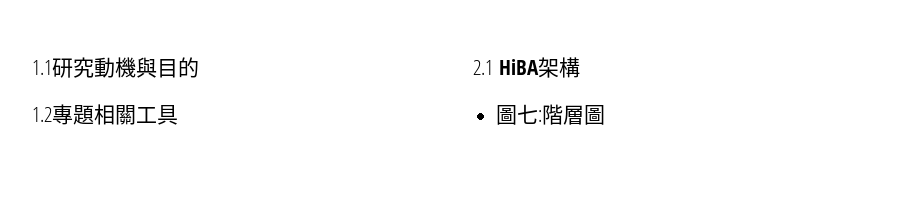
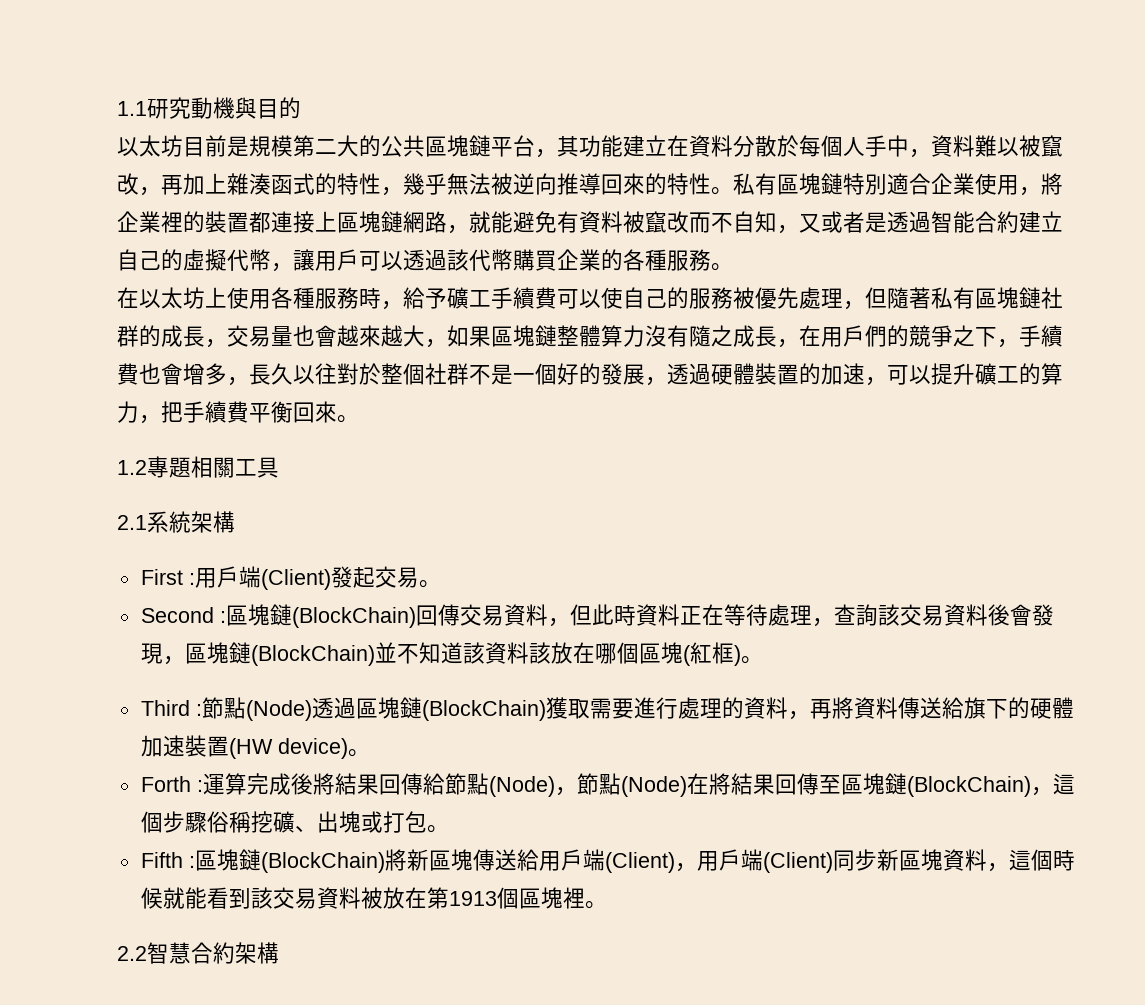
(199, 67) none -> [117,135,1063,158] [117,173,1063,196] [117,211,1063,234] [117,249,733,272] [117,287,1063,310] [117,325,1063,348] [117,363,1063,386] [117,401,359,424] // 以太坊目前是規模第二大的公共區塊鏈平台，其功能建立在資料分散於每個人手中，資料難以被竄改，再加上雜湊函式的特性，幾乎無法被逆向推導回來的特性。私有區塊鏈特別適合企業使用，將企業裡的裝置都連接上區塊鏈網路，就能避免有資料被竄改而不自知，又或者是透過智能合約建立自己的虛擬代幣，讓用戶可以透過該代幣購買企業的各種服務。 // 在以太坊上使用各種服務時，給予礦工手續費可以使自己的服務被優先處理，但隨著私有區塊鏈社群的成長，交易量也會越來越大，如果區塊鏈整體算力沒有隨之成長，在用戶們的競爭之下，手續費也會增多，長久以往對於整個社群不是一個好的發展，透過硬體裝置的加速，可以提升礦工的算力，把手續費平衡回來。
[498,59,539,75] HiBA -> [147,511,191,533] 系統
[496,104,606,125] 圖七:階層圖 -> [140,566,441,590] [140,604,1054,628] [140,642,763,666] [140,697,1074,721] [140,735,370,759] [140,773,1075,797] [140,811,449,833] [140,849,1075,873] [140,887,607,909] [117,942,279,964] First :用戶端(Client)發起交易。 // Second :區塊鏈(BlockChain)回傳交易資料，但此時資料正在等待處理，查詢該交易資料後會發現，區塊鏈(BlockChain)並不知道該資料該放在哪個區塊(紅框)。 // Third :節點(Node)透過區塊鏈(BlockChain)獲取需要進行處理的資料，再將資料傳送給旗下的硬體加速裝置(HW device)。 // Forth :運算完成後將結果回傳給節點(Node)，節點(Node)在將結果回傳至區塊鏈(BlockChain)，這個步驟俗稱挖礦、出塊或打包。 // Fifth :區塊鏈(BlockChain)將新區塊傳送給用戶端(Client)，用戶端(Client)同步新區塊資料，這個時候就能看到該交易資料被放在第1913個區塊裡。 // 2.2智慧合約架構

